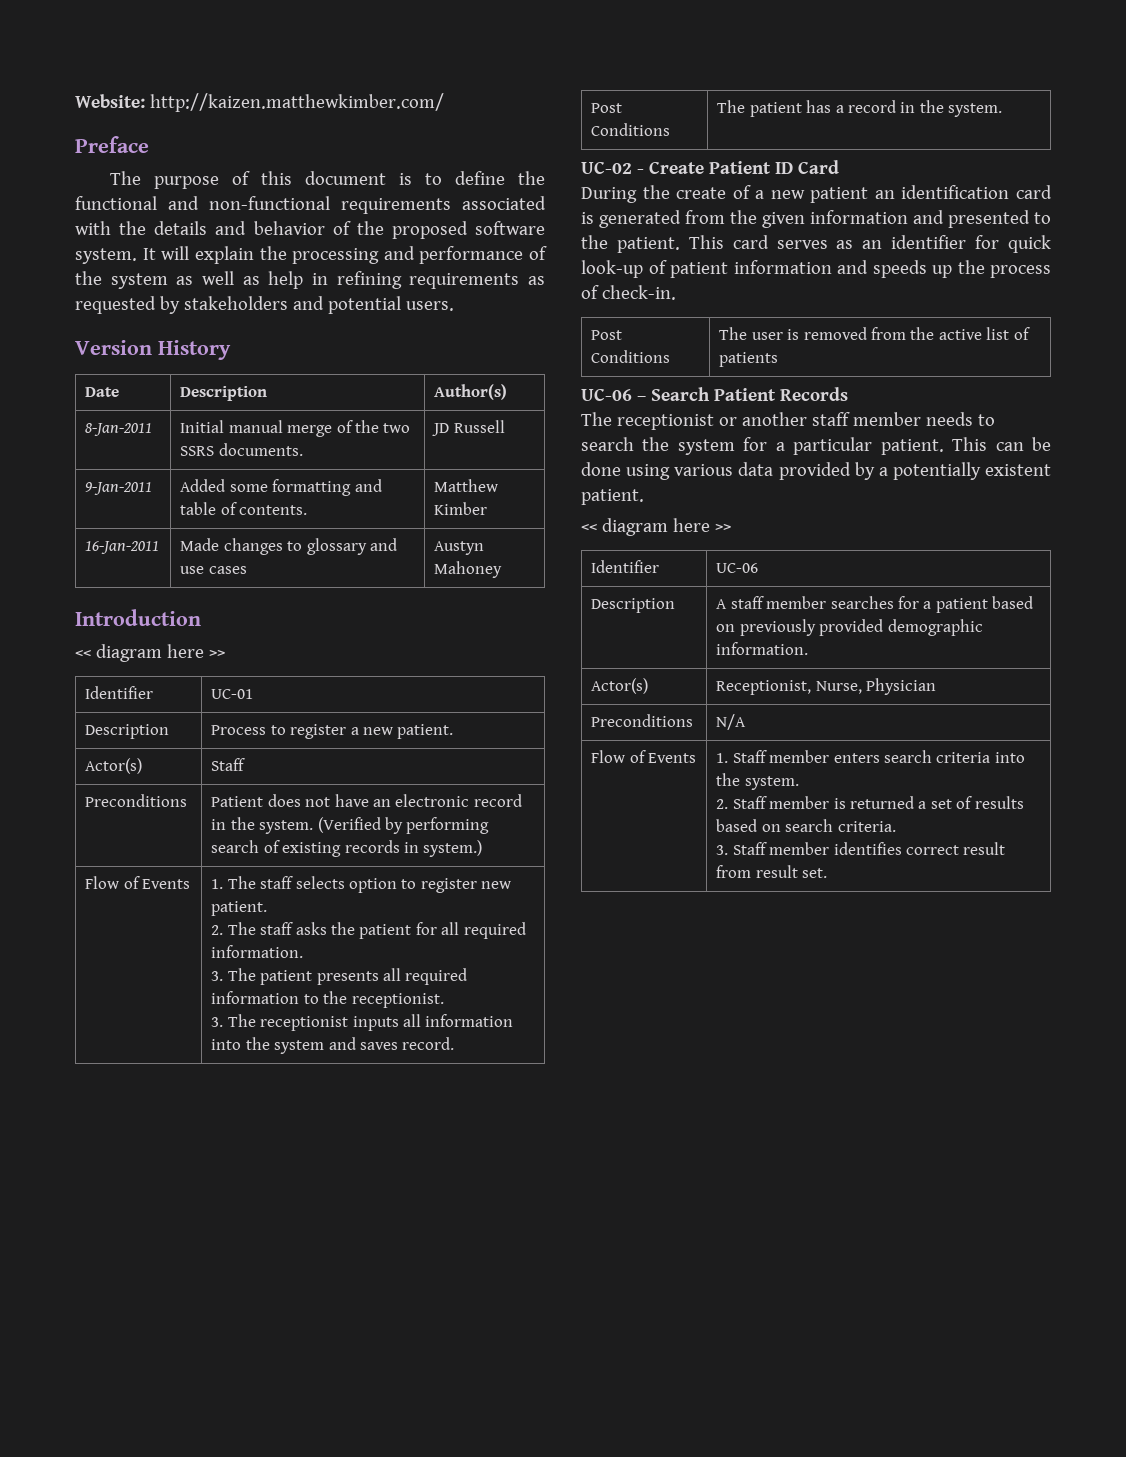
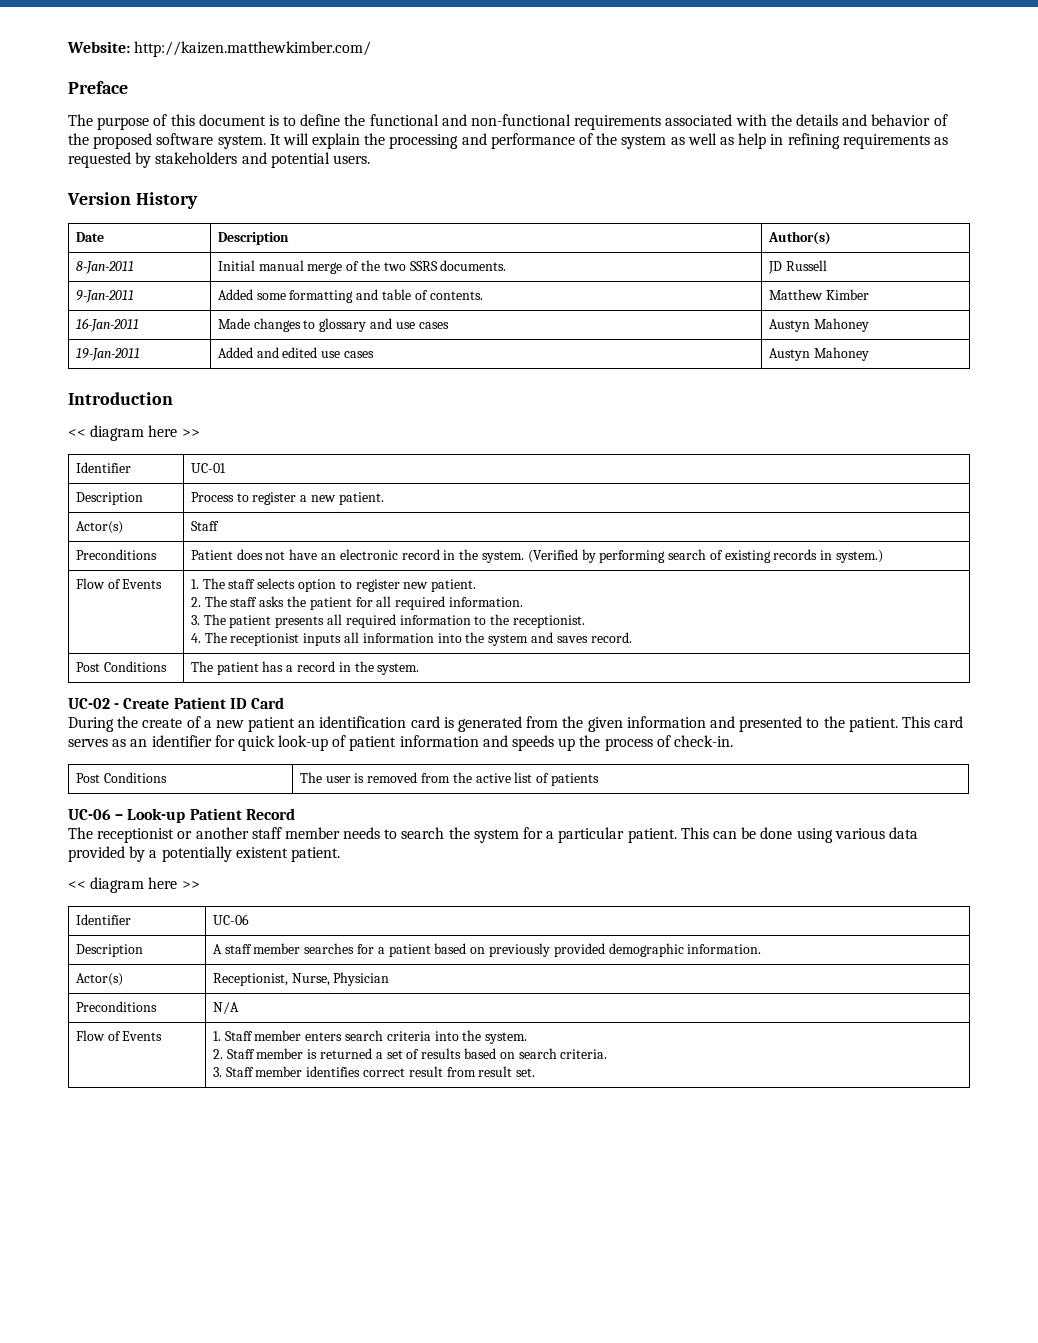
(503, 569) none -> [75,348,140,361] [217,347,375,358] [768,347,869,361] // 19-Jan-2011 | Added and edited use cases | Austyn Mahoney
[211,1017,224,1027] 3. -> [190,633,201,643] 4.
[650,387,848,401] Search Patient Records -> [127,808,295,823] Look-up Patient Record

